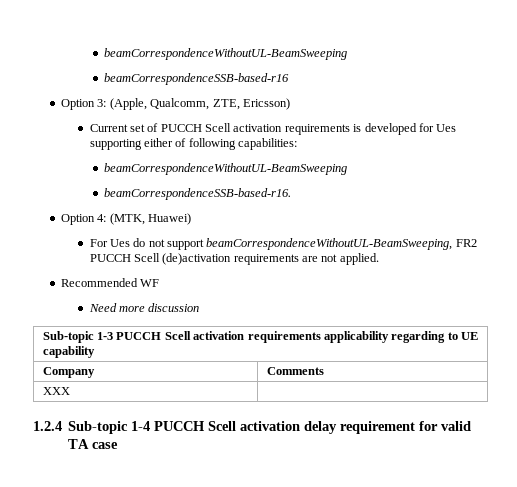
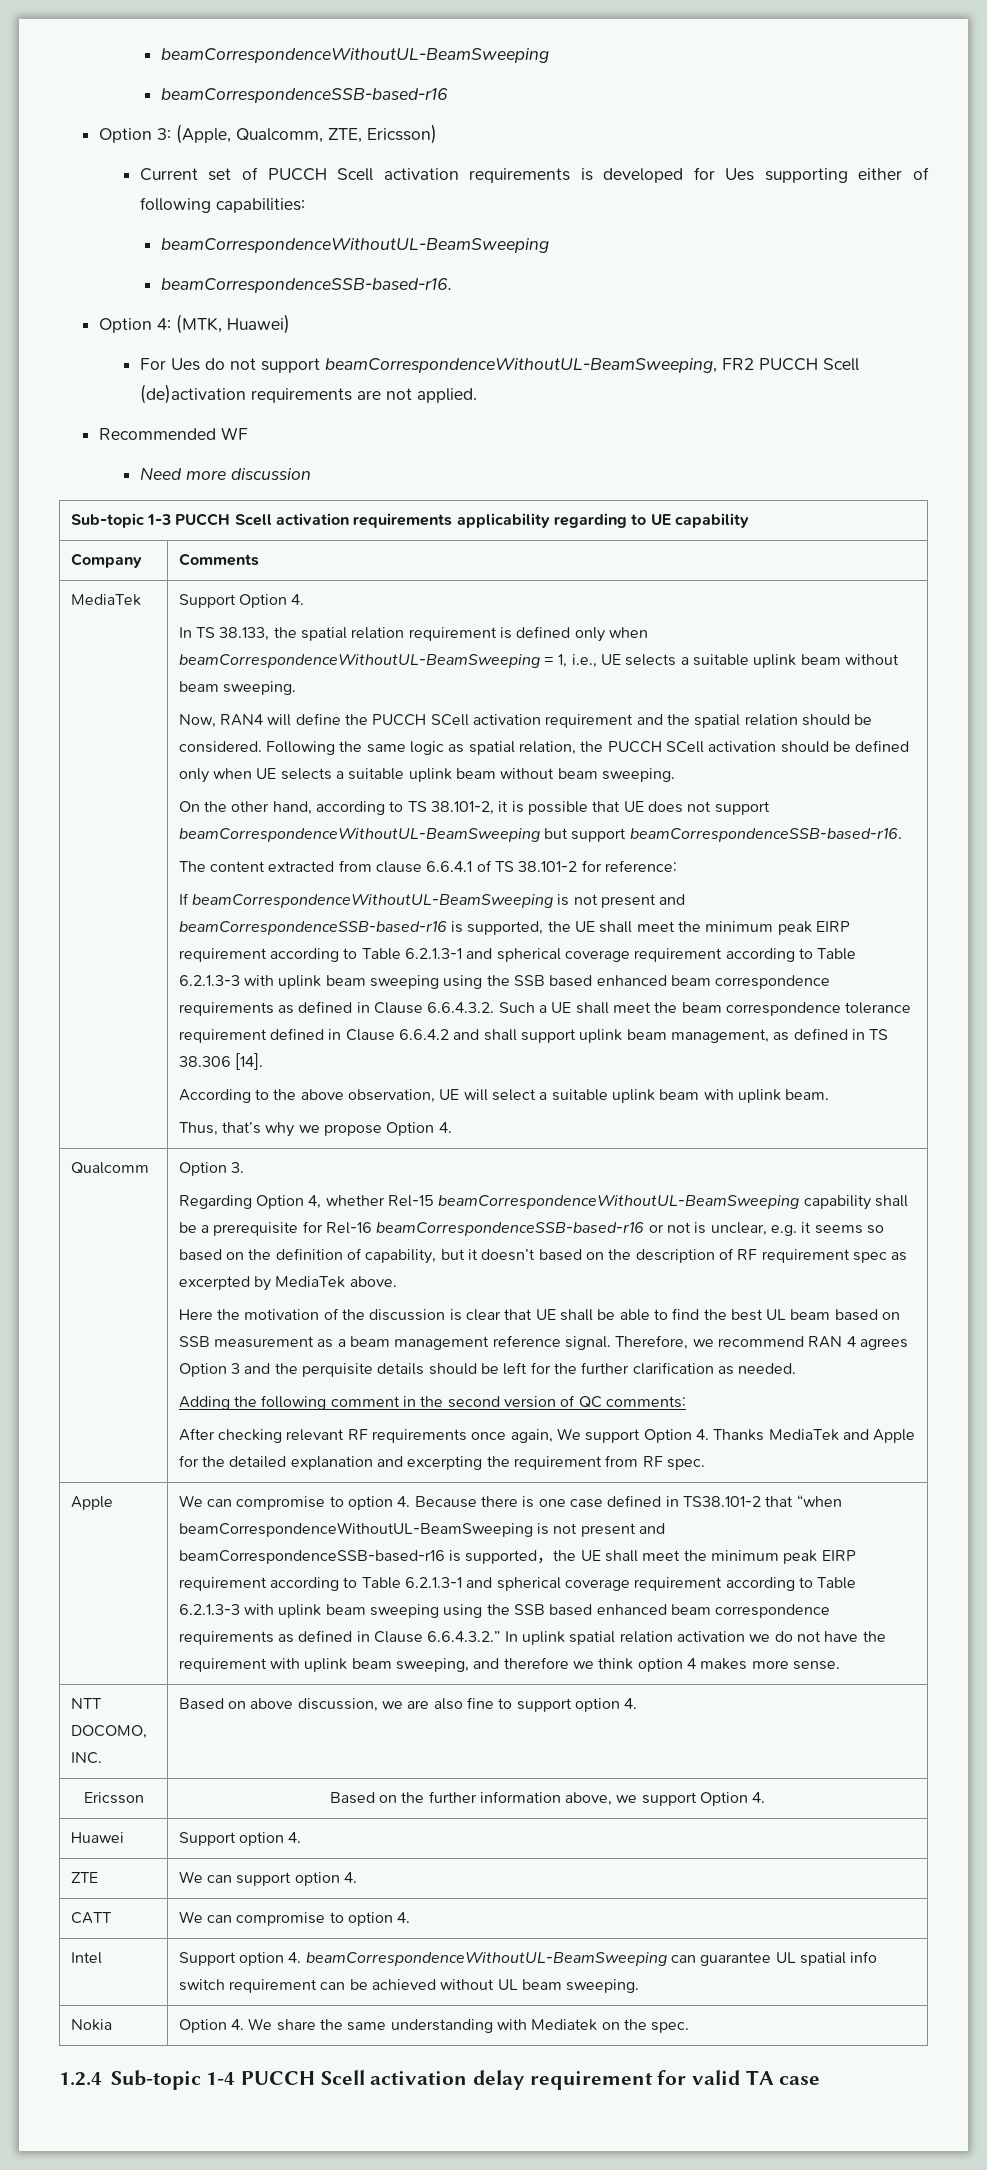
[42,387,70,395] XXX | -> [70,594,141,606] [178,594,305,608] [178,626,648,642] [178,654,899,668] [178,681,297,695] [178,713,873,728] [178,740,910,755] [178,768,675,783] [178,801,770,815] [178,828,902,842] [178,860,677,873] [178,893,686,908] [178,921,850,935] [178,948,857,962] [178,975,831,989] [178,1001,912,1016] [178,1028,889,1043] [178,1053,264,1070] [178,1089,830,1103] [178,1122,452,1137] [70,1162,149,1174] [178,1162,245,1176] [178,1195,908,1210] [178,1221,884,1236] [178,1248,908,1264] [178,1276,397,1291] [178,1308,901,1321] [178,1335,908,1350] [178,1362,797,1377] [178,1395,686,1410] [178,1428,916,1443] [178,1455,705,1470] [70,1496,113,1510] [178,1495,842,1510] [178,1522,666,1537] [178,1550,856,1564] [178,1577,857,1591] [178,1604,831,1618] [178,1630,886,1645] [178,1657,840,1672] [70,1698,102,1709] [70,1725,147,1739] [70,1752,102,1764] [178,1697,638,1712] [83,1792,144,1804] [329,1791,766,1806] [70,1832,124,1843] [178,1832,302,1846] [70,1872,98,1883] [178,1871,358,1886] [70,1912,112,1924] [178,1911,411,1926] [70,1952,102,1964] [178,1951,878,1966] [178,1979,640,1993] [70,2019,112,2031] [178,2018,690,2033] MediaTek | Support Option 4. // In TS 38.133, the spatial relation requirement is defined only when beamCorrespondenceWithoutUL-BeamSweeping = 1, i.e., UE selects a suitable uplink beam without beam sweeping. // Now, RAN4 will define the PUCCH SCell activation requirement and the spatial relation should be considered. Following the same logic as spatial relation, the PUCCH SCell activation should be defined only when UE selects a suitable uplink beam without beam sweeping. // On the other hand, according to TS 38.101-2, it is possible that UE does not support beamCorrespondenceWithoutUL-BeamSweeping but support beamCorrespondenceSSB-based-r16. // The content extracted from clause 6.6.4.1 of TS 38.101-2 for reference: // If beamCorrespondenceWithoutUL-BeamSweeping is not present and beamCorrespondenceSSB-based-r16 is supported, the UE shall meet the minimum peak EIRP requirement according to Table 6.2.1.3-1 and spherical coverage requirement according to Table 6.2.1.3-3 with uplink beam sweeping using the SSB based enhanced beam correspondence requirements as defined in Clause 6.6.4.3.2. Such a UE shall meet the beam correspondence tolerance requirement defined in Clause 6.6.4.2 and shall support uplink beam management, as defined in TS 38.306 [14]. // According to the above observation, UE will select a suitable uplink beam with uplink beam. // Thus, that’s why we propose Option 4. // Qualcomm | Option 3. // Regarding Option 4, whether Rel-15 beamCorrespondenceWithoutUL-BeamSweeping capability shall be a prerequisite for Rel-16 beamCorrespondenceSSB-based-r16 or not is unclear, e.g. it seems so based on the definition of capability, but it doesn’t based on the description of RF requirement spec as excerpted by MediaTek above. // Here the motivation of the discussion is clear that UE shall be able to find the best UL beam based on SSB measurement as a beam management reference signal. Therefore, we recommend RAN 4 agrees Option 3 and the perquisite details should be left for the further clarification as needed. // Adding the following comment in the second version of QC comments: // After checking relevant RF requirements once again, We support Option 4. Thanks MediaTek and Apple for the detailed explanation and excerpting the requirement from RF spec. // Apple | We can compromise to option 4. Because there is one case defined in TS38.101-2 that “when beamCorrespondenceWithoutUL-BeamSweeping is not present and beamCorrespondenceSSB-based-r16 is supported，the UE shall meet the minimum peak EIRP requirement according to Table 6.2.1.3-1 and spherical coverage requirement according to Table 6.2.1.3-3 with uplink beam sweeping using the SSB based enhanced beam correspondence requirements as defined in Clause 6.6.4.3.2.” In uplink spatial relation activation we do not have the requirement with uplink beam sweeping, and therefore we think option 4 makes more sense. // NTT DOCOMO, INC. | Based on above discussion, we are also fine to support option 4. // Ericsson | Based on the further information above, we support Option 4. // Huawei | Support option 4. // ZTE | We can support option 4. // CATT | We can compromise to option 4. // Intel | Support option 4. beamCorrespondenceWithoutUL-BeamSweeping can guarantee UL spatial info switch requirement can be achieved without UL beam sweeping. // Nokia | Option 4. We share the same understanding with Mediatek on the spec.

